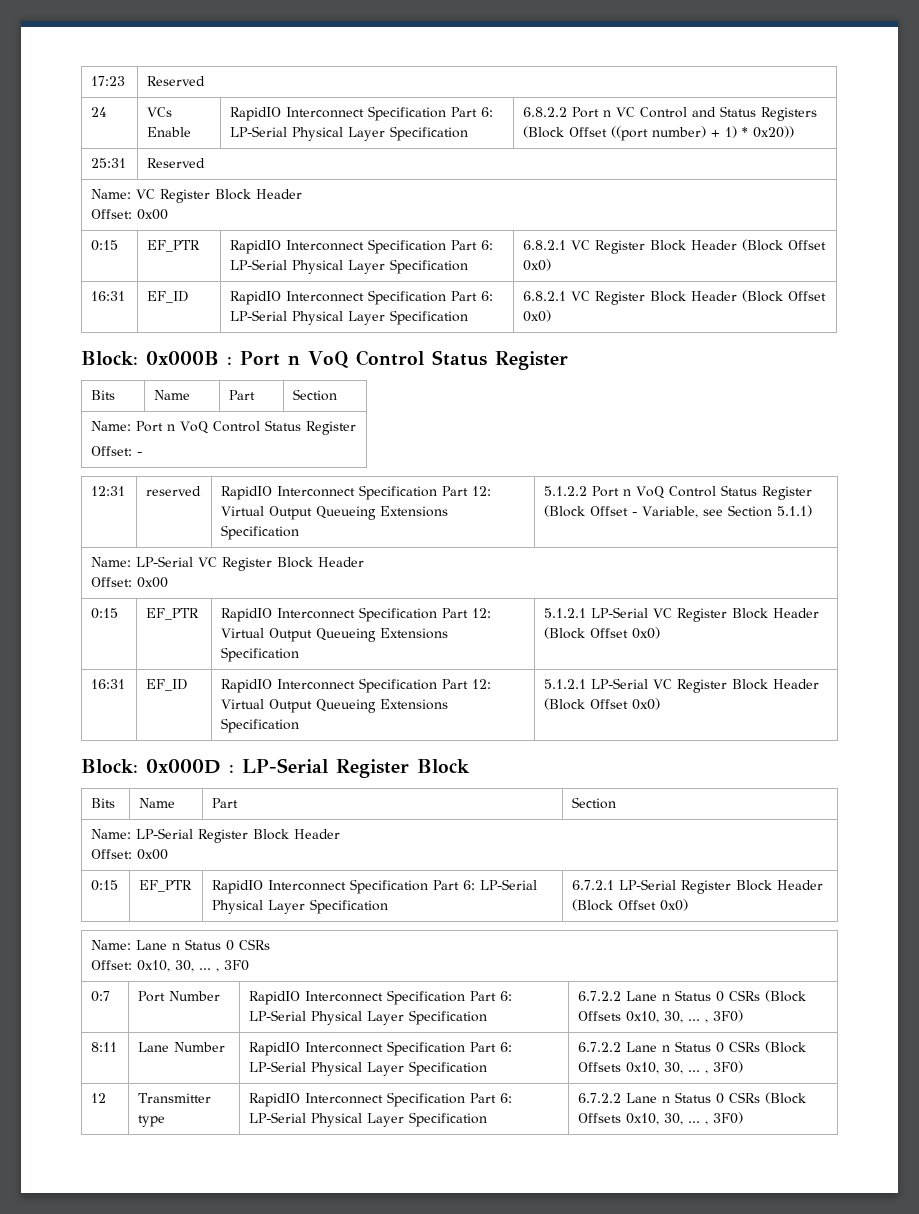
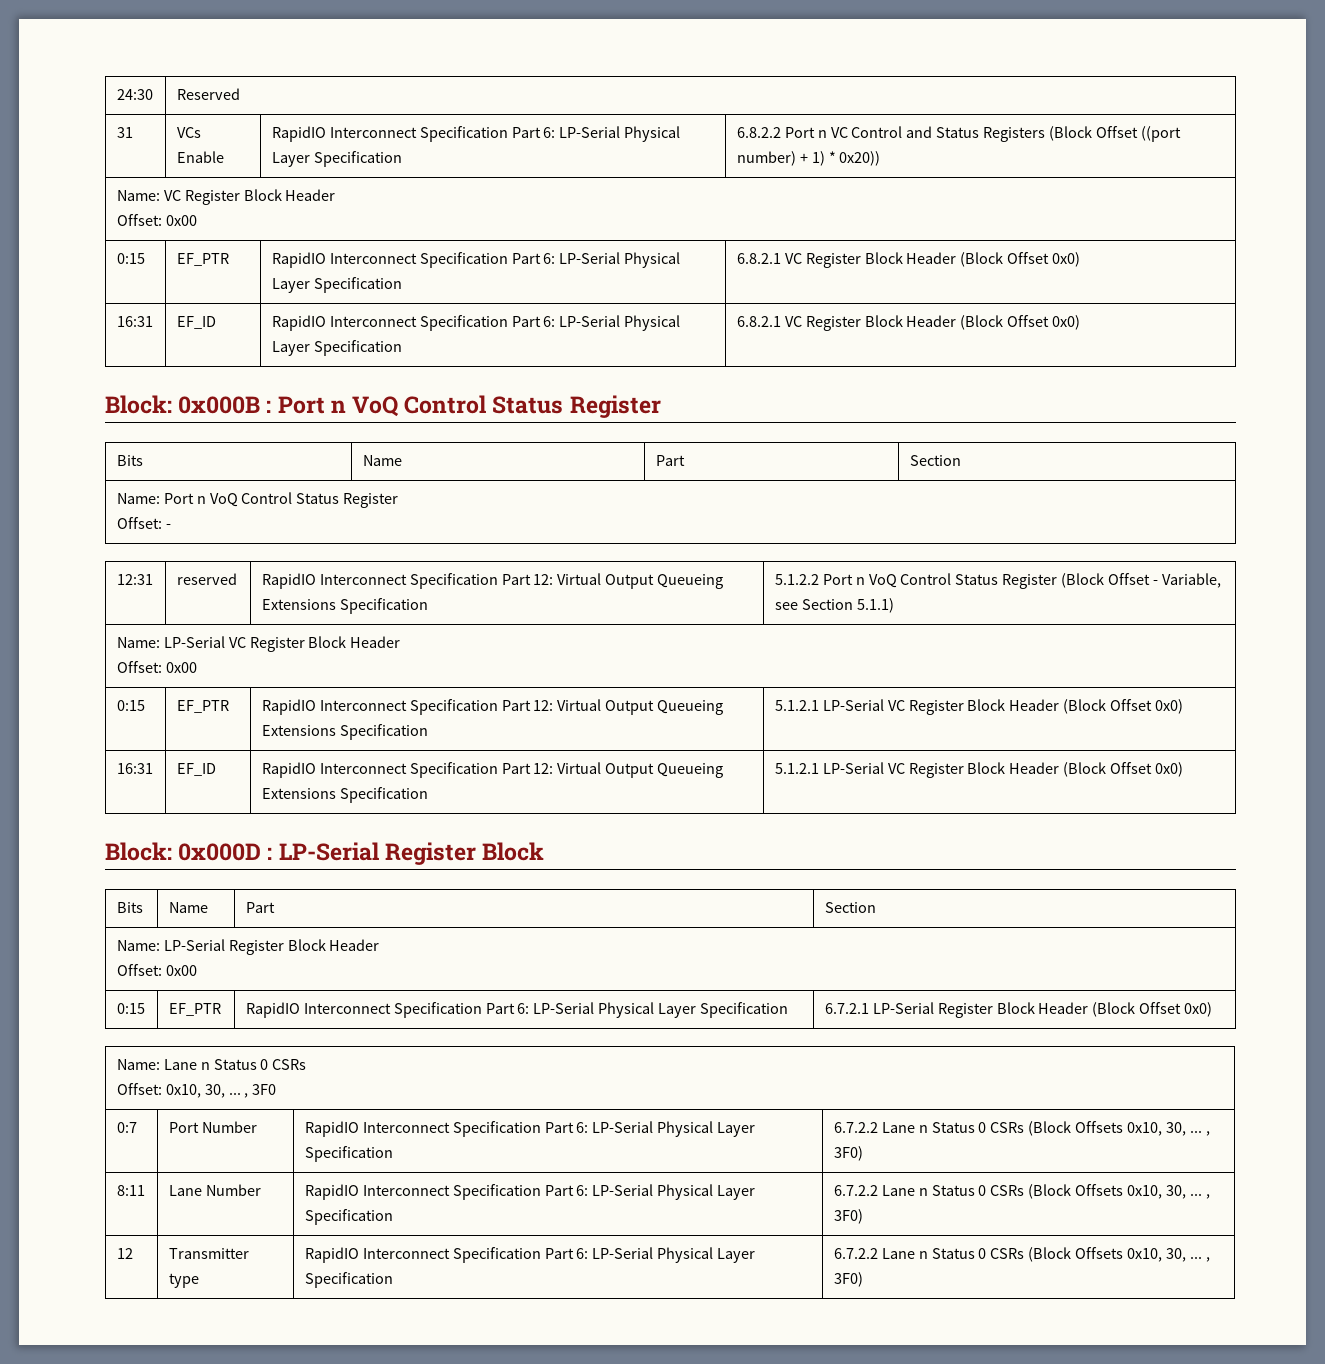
[91,76,126,86] [147,76,206,86] [91,107,108,117] 17:23 | Reserved // 24 -> [116,89,153,100] [176,88,240,100] [116,127,133,138] 24:30 | Reserved // 31
[91,158,127,168] [147,158,206,168] // 25:31 | Reserved -> (881, 158) none

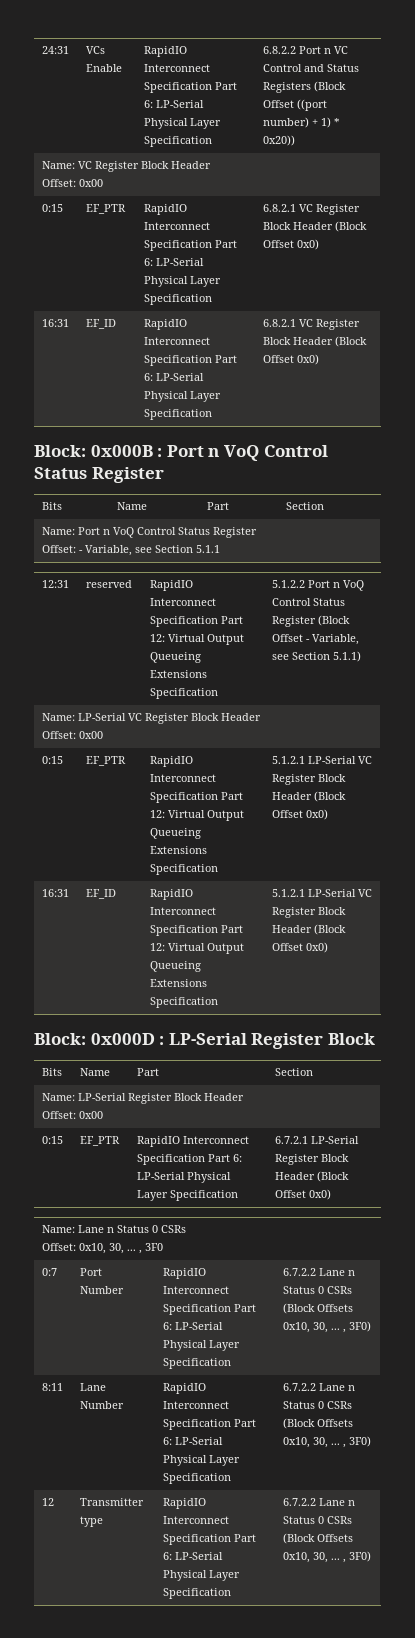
[116,89,153,100] [176,88,240,100] [116,127,133,138] 24:30 | Reserved // 31 -> [42,46,70,54] 24:31
(171, 526) none -> [85,545,221,556] Variable, see Section 5.1.1

